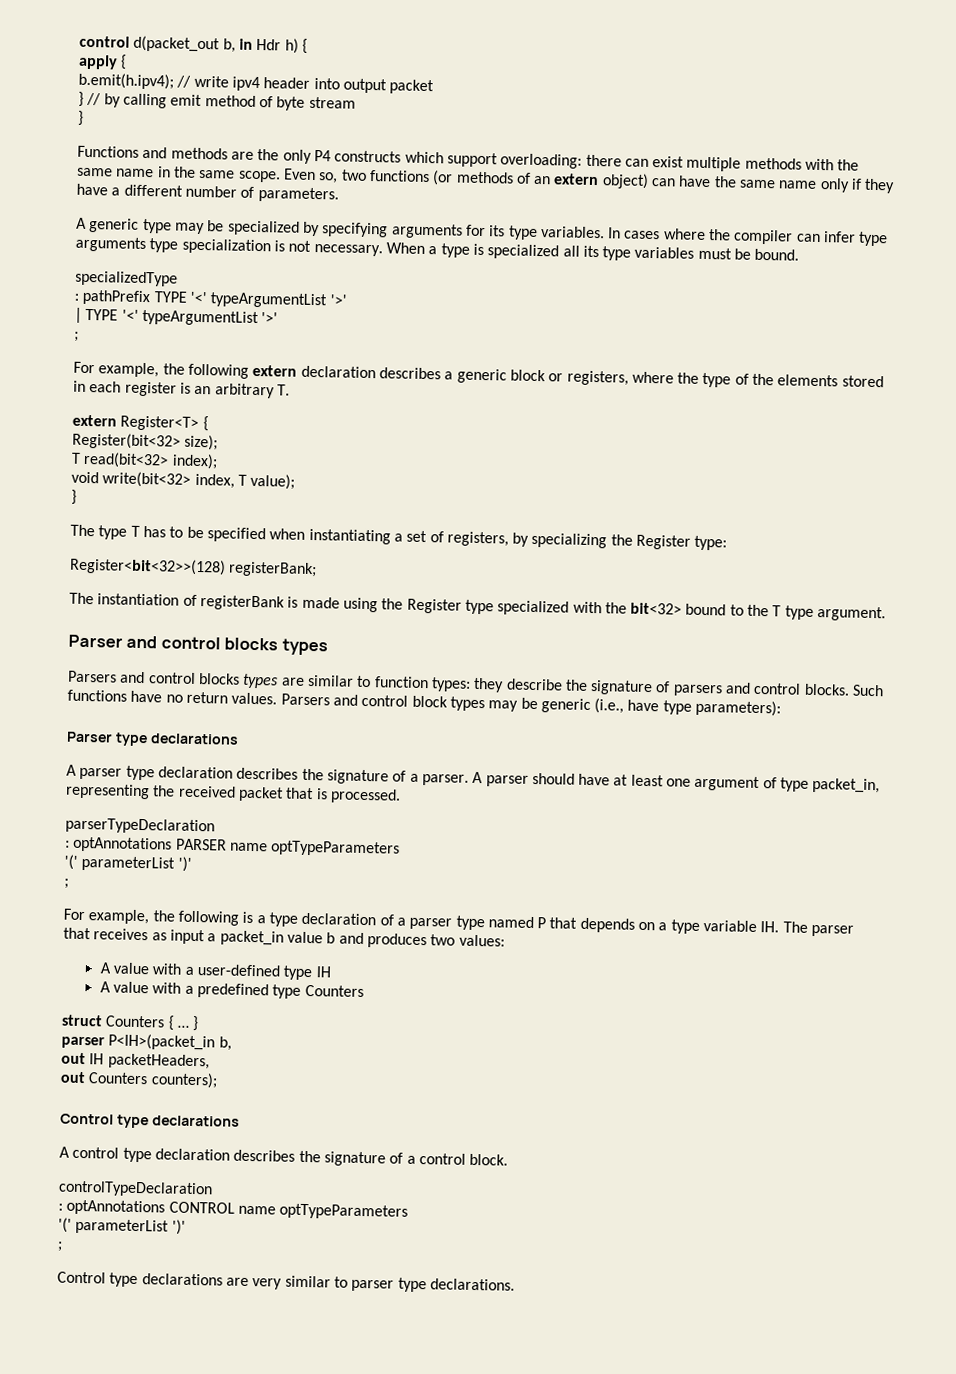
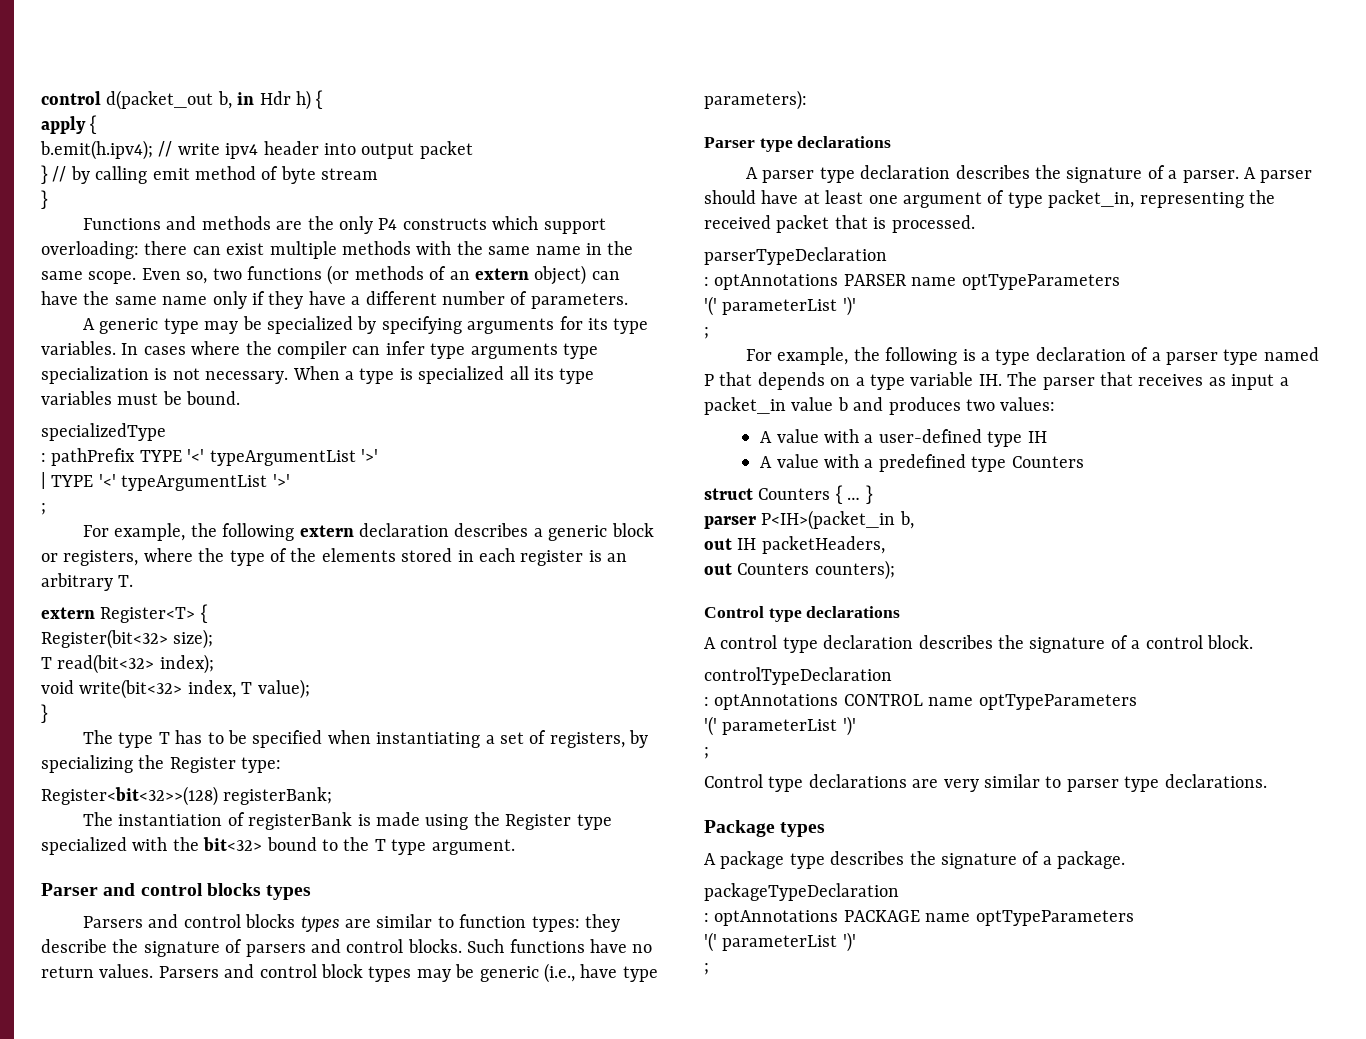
(515, 1284) none -> [704,820,826,837] [704,851,1126,869] [704,883,899,901] [704,910,1134,926] [704,932,856,952] [704,963,709,975] // Package types // A package type describes the signature of a package. // packageTypeDeclaration // : optAnnotations PACKAGE name optTypeParameters // '(' parameterList ')' // ;

